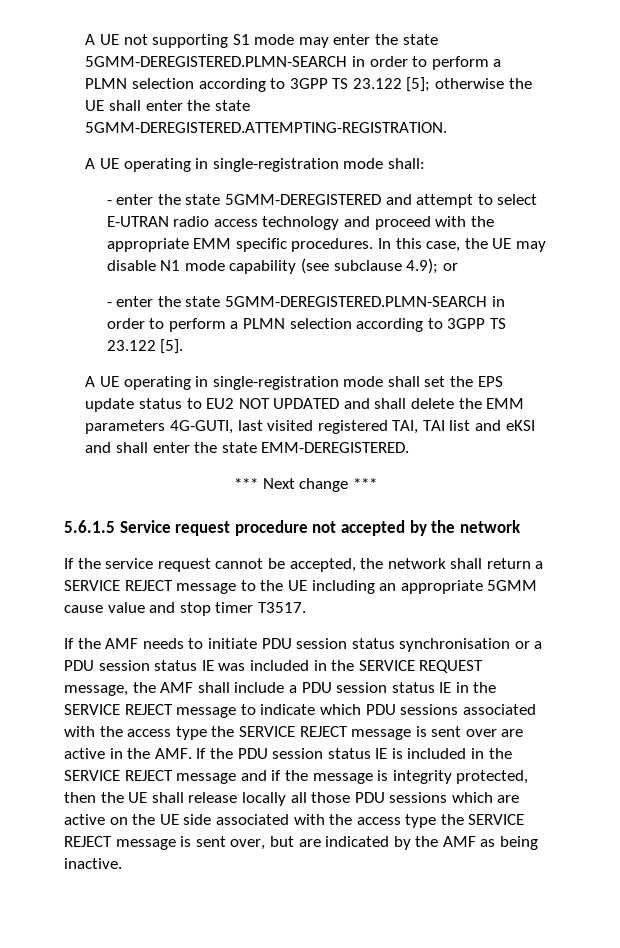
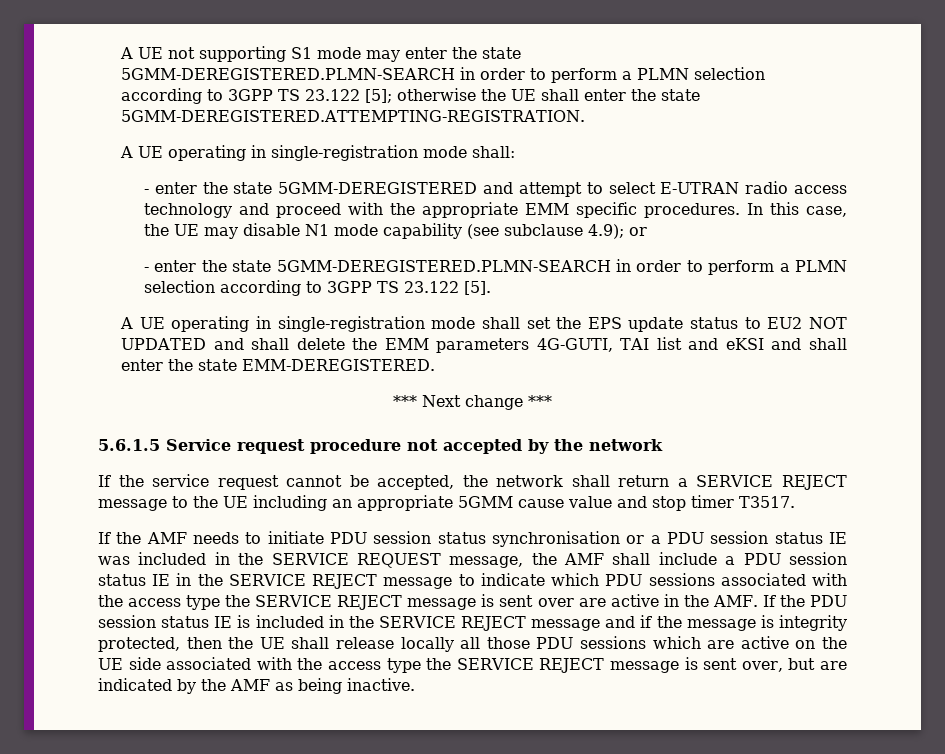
[237,420,419,434] last visited registered TAI, -> (613, 345) none

